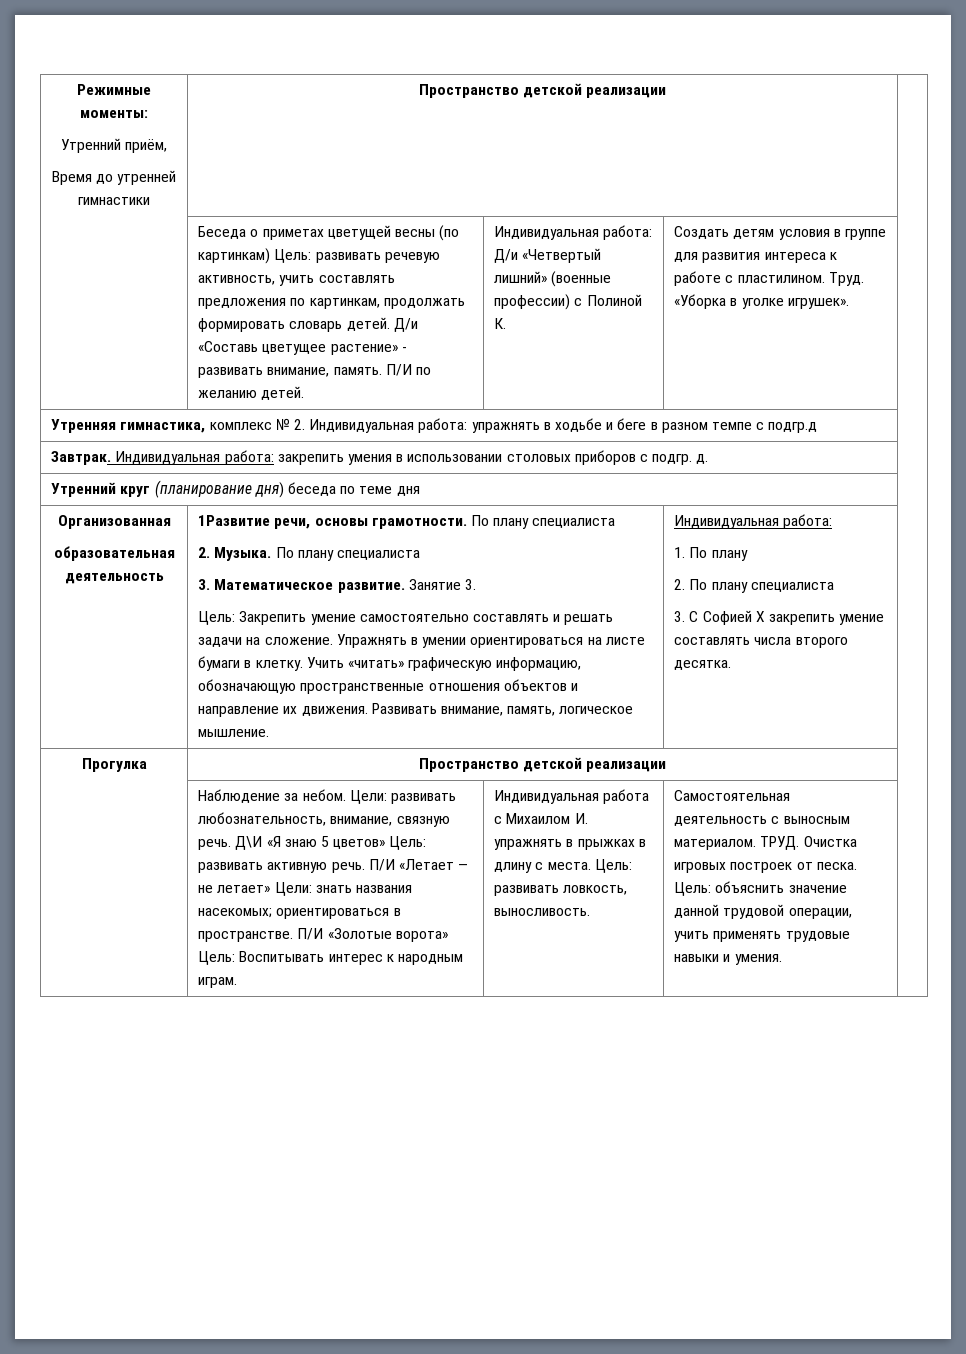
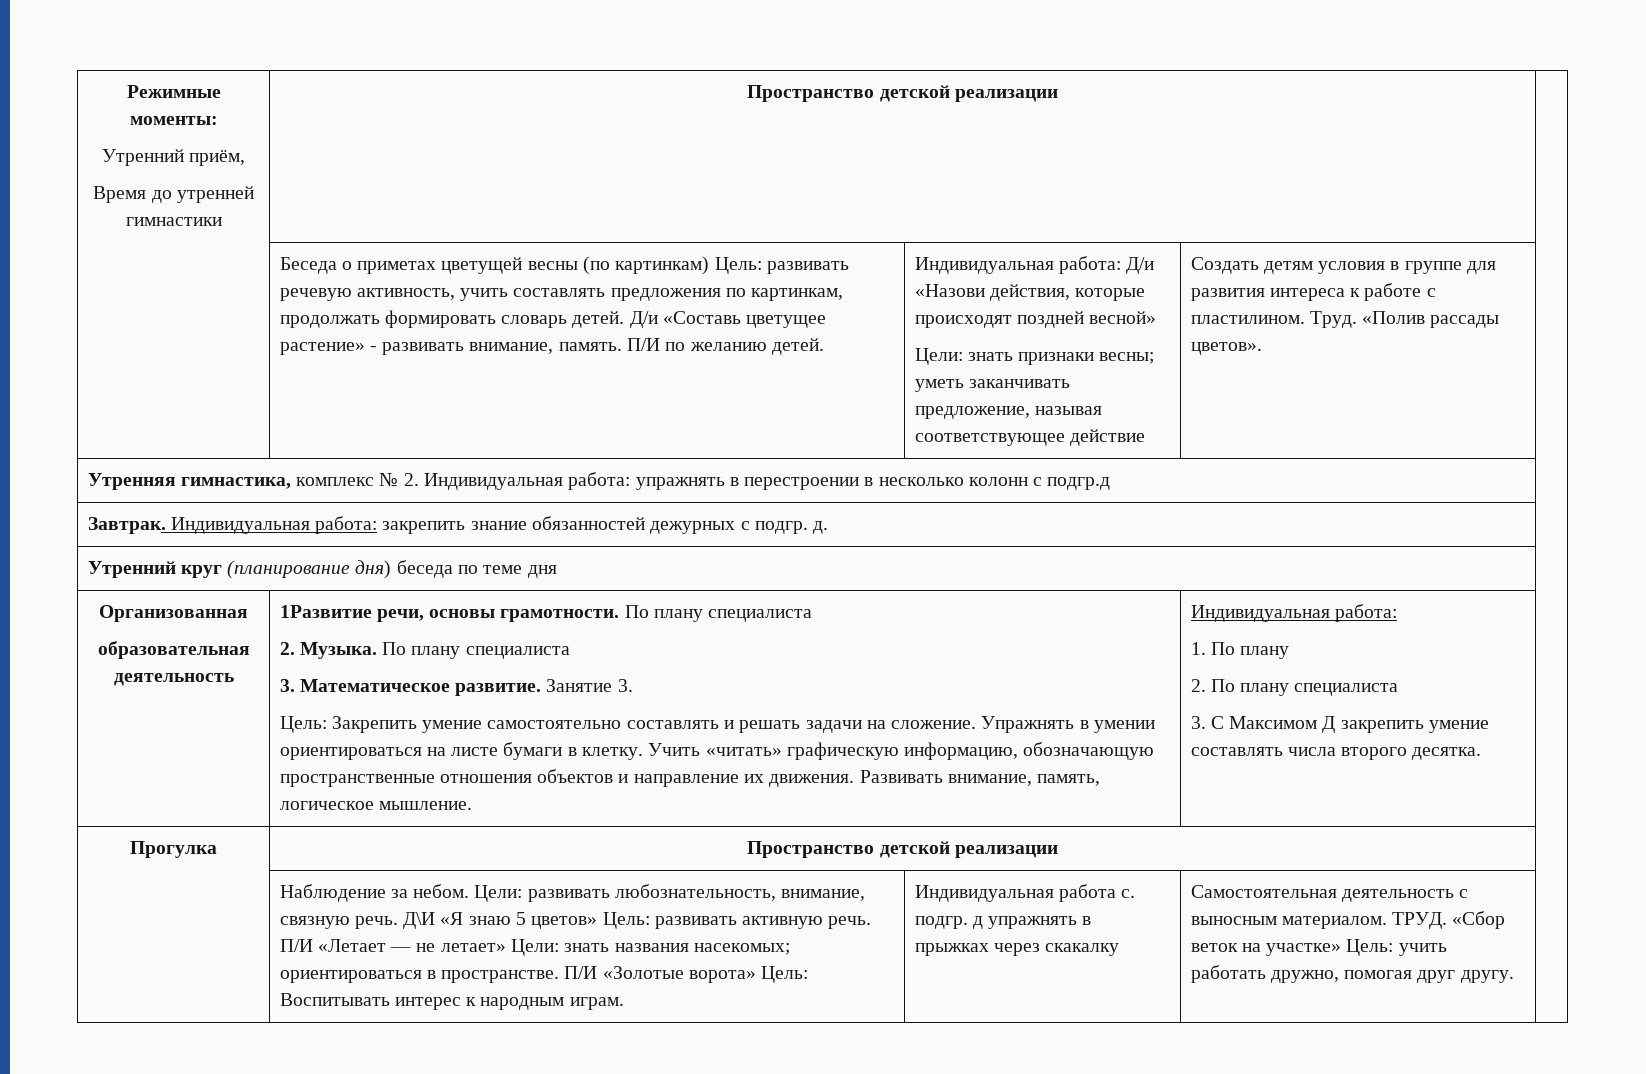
[522,248,602,263] [494,271,612,287] [494,294,642,310] [494,318,507,329] «Четвертый лишний» (военные профессии) с Полиной К. -> [914,284,1146,301] [914,311,1157,328] [914,348,1155,365] [914,379,1070,392] [914,406,1102,419] [914,429,1145,446] «Назови действия, которые происходят поздней весной» // Цели: знать признаки весны; уметь заканчивать предложение, называя соответствующее действие
[674,294,849,309] «Уборка в уголке игрушек». -> [1362,311,1500,328] [1190,342,1262,355] «Полив рассады цветов».
[554,418,752,433] ходьбе и беге в разном темпе -> [744,477,1028,490] перестроении в несколько колонн
[348,450,636,465] умения в использовании столовых приборов -> [470,516,736,534] знание обязанностей дежурных
[702,610,765,625] Софией Х -> [1229,716,1336,733] Максимом Д
[494,813,588,824] [494,839,646,850] [494,859,632,873] [494,885,628,896] [494,908,591,916] с Михаилом И. упражнять в прыжках в длину с места. Цель: развивать ловкость, выносливость. -> [1121,889,1136,898] [914,916,1092,929] [914,943,1120,956] с. подгр. д упражнять в прыжках через скакалку
[803,836,857,847] [674,862,857,873] [674,881,847,896] [674,904,852,919] [674,931,850,942] [674,954,782,965] Очистка игровых построек от песка. Цель: объяснить значение данной трудовой операции, учить применять трудовые навыки и умения. -> [1452,911,1506,929] [1190,939,1447,956] [1190,965,1514,983] «Сбор веток на участке» Цель: учить работать дружно, помогая друг другу.

